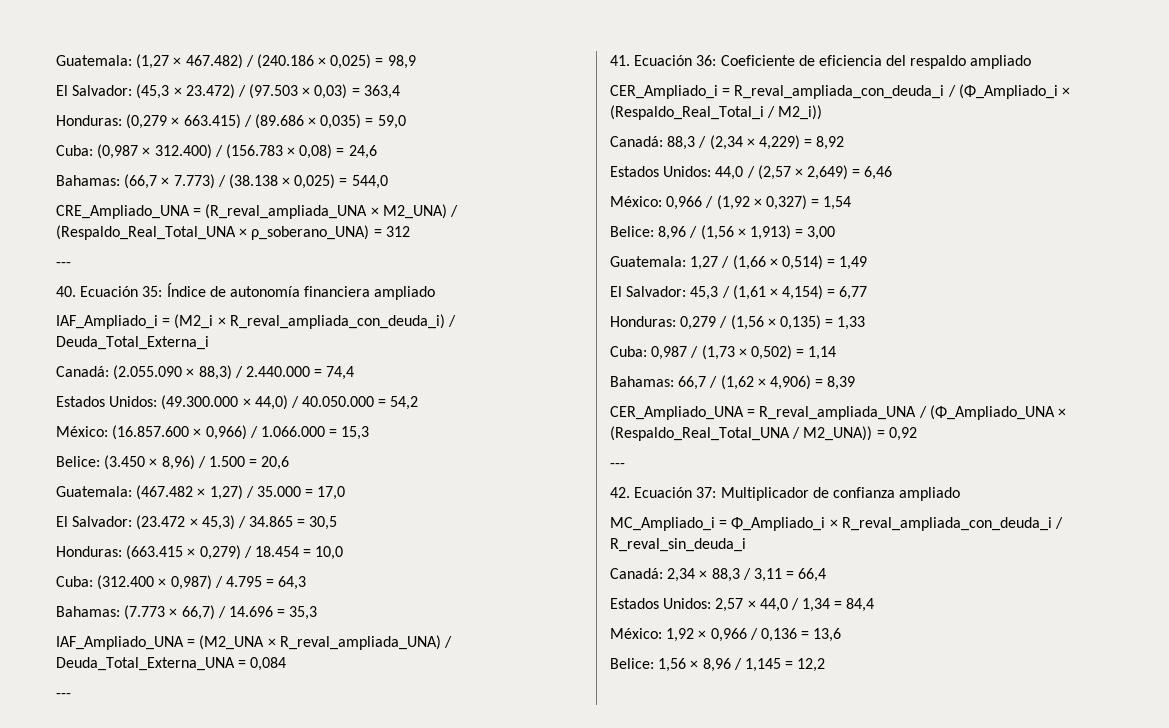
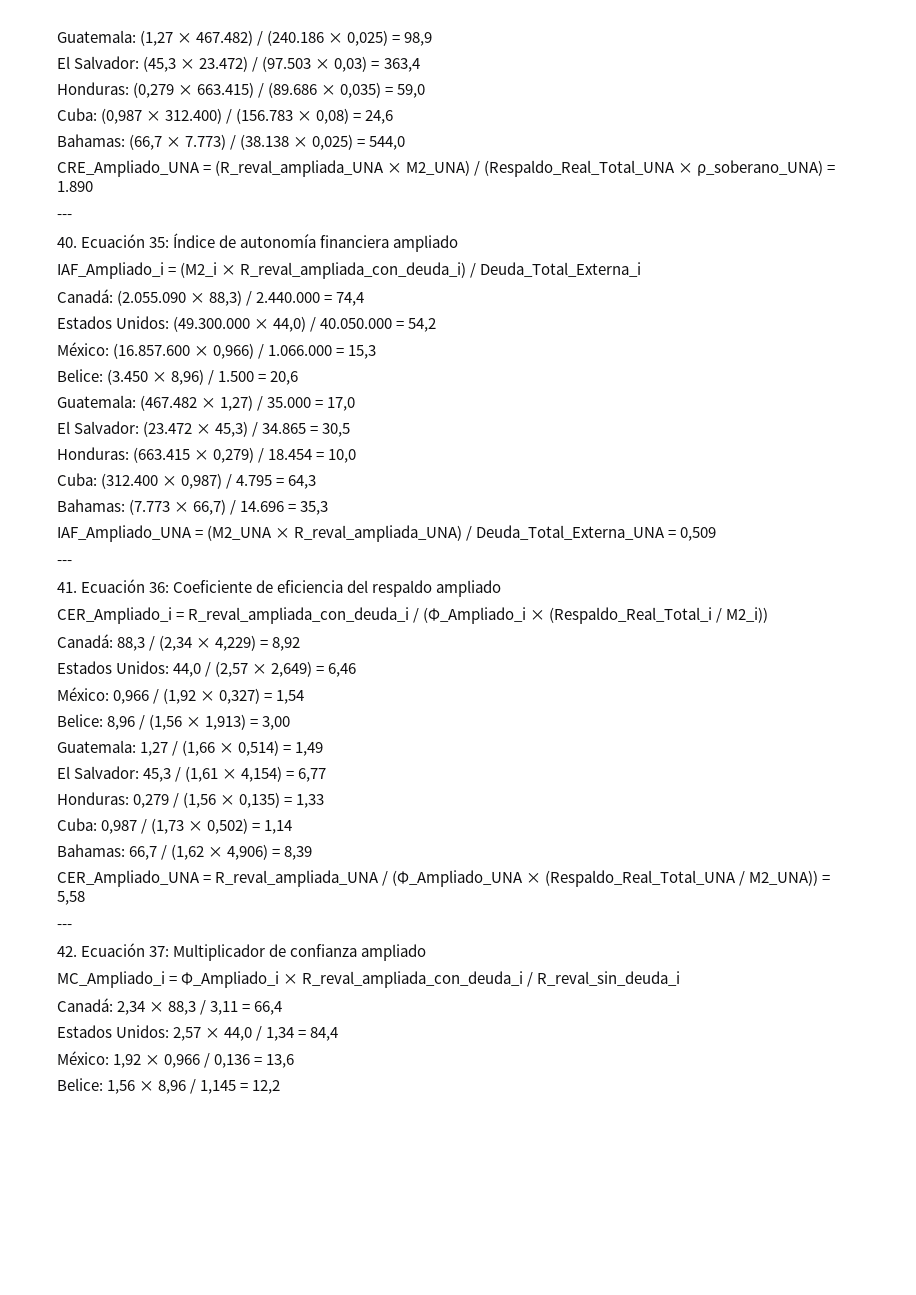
[385,226,410,237] 312 -> [57,181,93,192] 1.890
[250,657,287,671] 0,084 -> [680,527,717,541] 0,509
[888,427,917,441] 0,92 -> [57,891,85,905] 5,58

